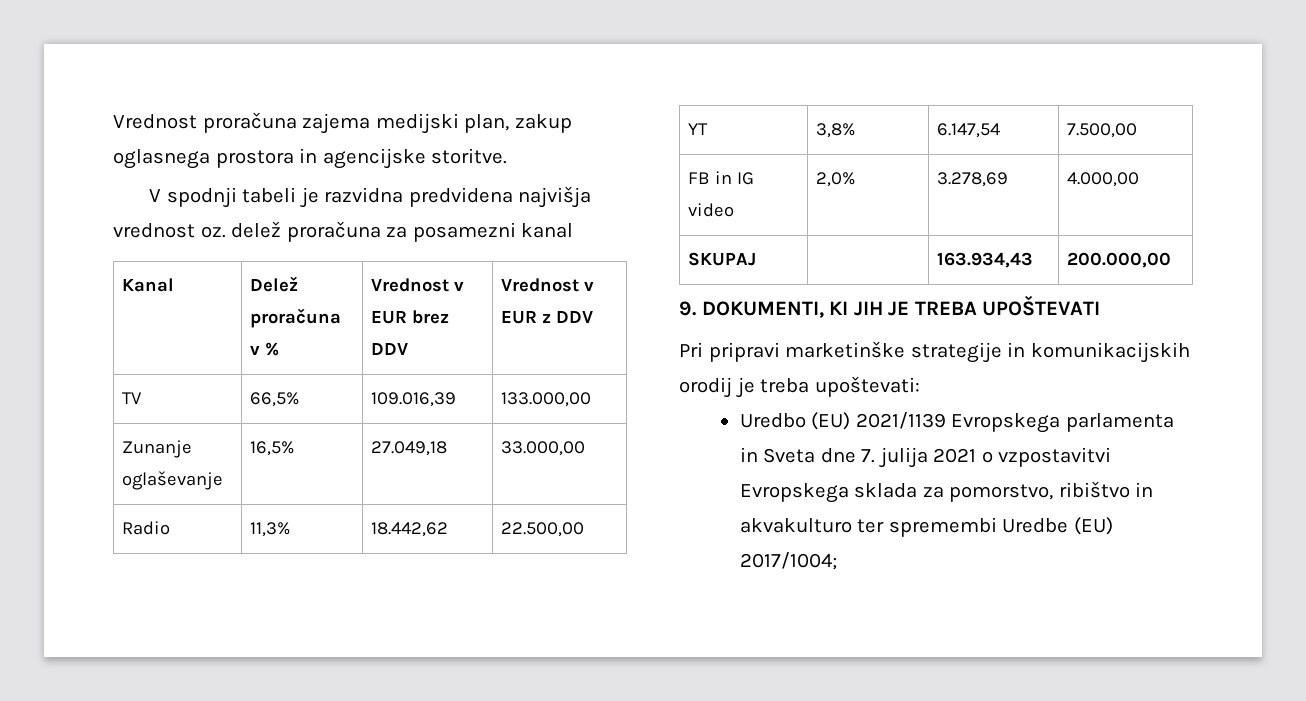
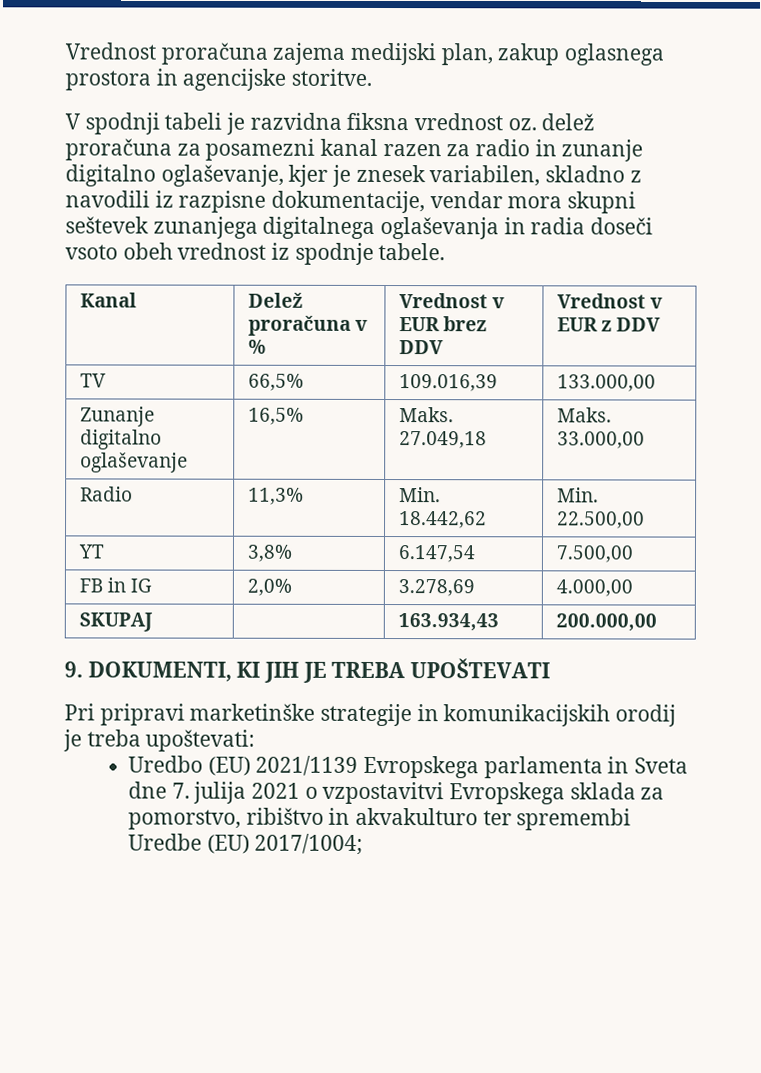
[408,186,592,208] predvidena najvišja -> [346,112,410,131] fiksna
(574, 230) none -> [382,139,644,162] [65,164,642,187] [65,190,637,214] [65,216,654,240] [65,242,446,265] razen za radio in zunanje digitalno oglaševanje, kjer je znesek variabilen, skladno z navodili iz razpisne dokumentacije, vendar mora skupni seštevek zunanjega digitalnega oglaševanja in radia doseči vsoto obeh vrednost iz spodnje tabele.
(193, 449) none -> [79,429,162,450] digitalno
(295, 448) none -> [398,407,454,423] Maks.
(448, 448) none -> [556,407,612,423] Maks.
(291, 529) none -> [398,487,441,503] Min.
(449, 529) none -> [556,487,599,503] Min.
[688,203,735,217] video -> (153, 585) none

